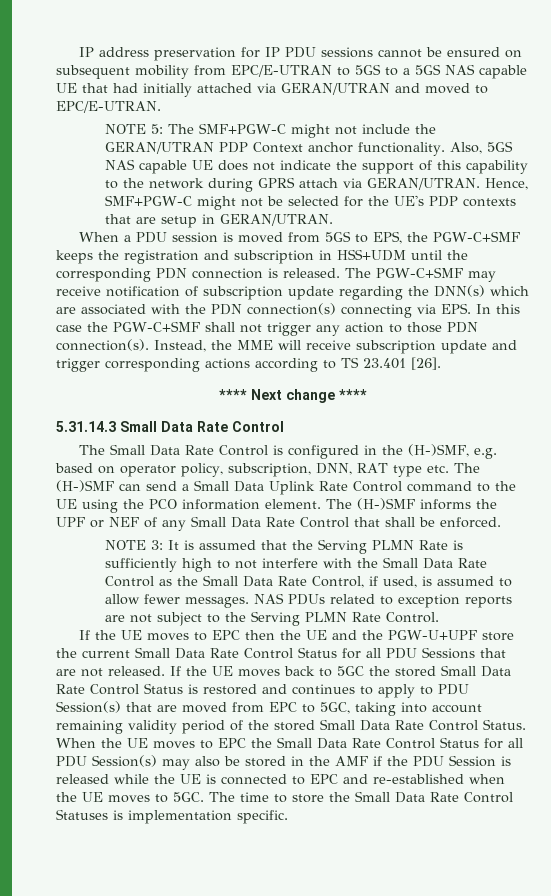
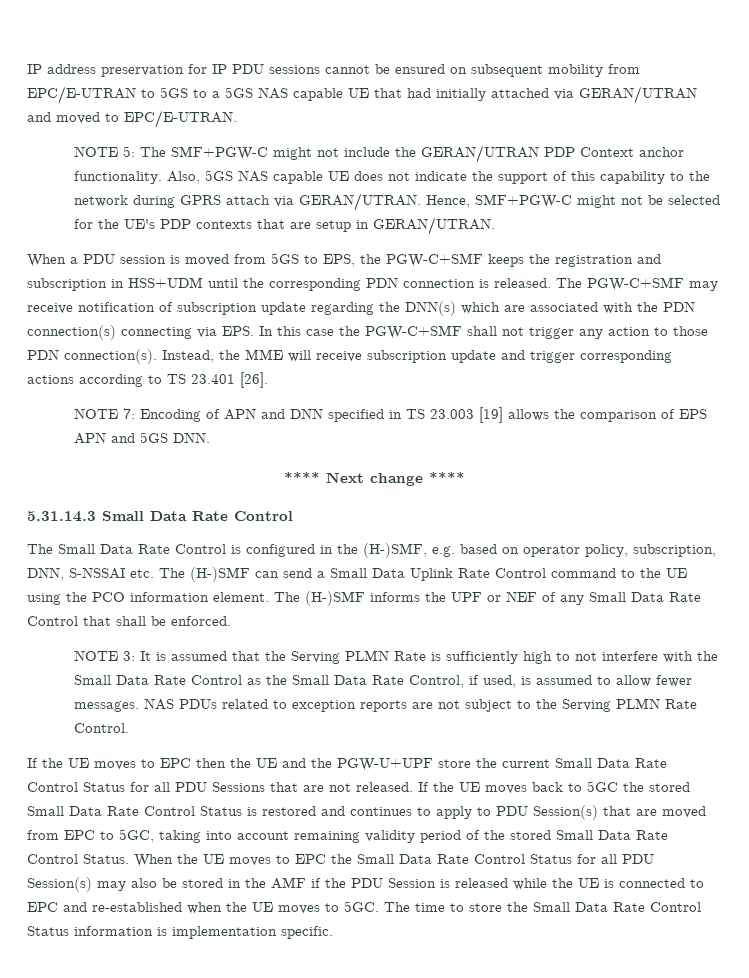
(441, 363) none -> [73,407,707,423] [73,432,210,444] // NOTE 7: Encoding of APN and DNN specified in TS 23.003 [19] allows the comparison of EPS APN and 5GS DNN.
[356,463,422,477] RAT type -> [69,567,125,579] S-NSSAI
[56,809,108,820] Statuses -> [27,926,153,936] Status information

